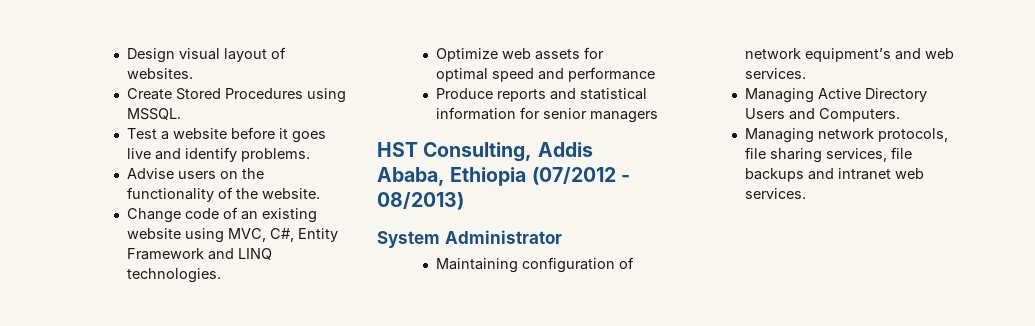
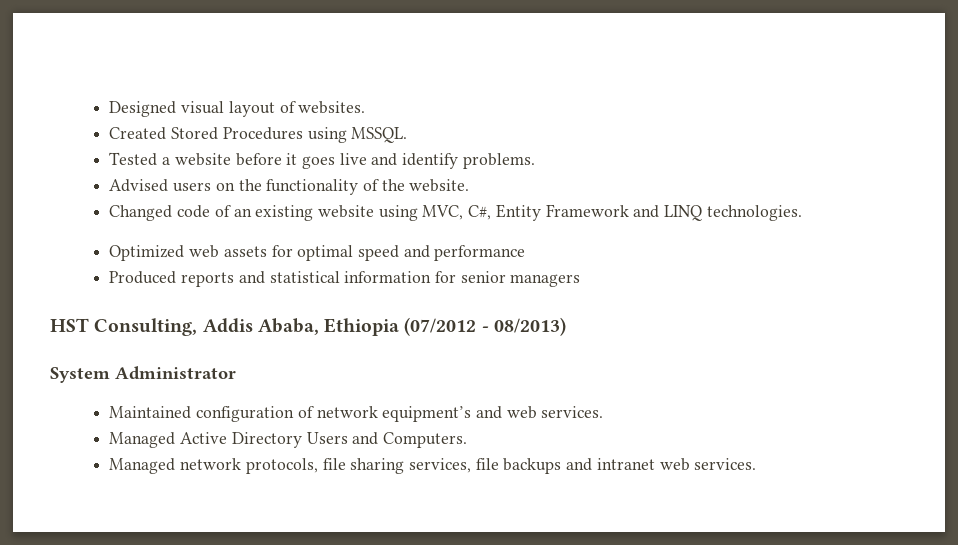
[126,48,175,63] Design -> [109,101,177,117] Designed
[126,88,172,100] Create -> [109,127,167,140] Created
[126,128,157,139] Test -> [109,152,158,166] Tested
[126,168,174,179] Advise -> [109,179,169,192] Advised
[126,208,181,223] Change -> [109,205,173,221] Changed
[435,48,498,62] Optimize -> [109,245,185,261] Optimized
[435,88,493,99] Produce -> [109,271,177,284] Produced
[435,258,518,273] Maintaining -> [109,406,192,419] Maintained
[744,88,814,103] Managing -> [109,432,176,448] Managed
[744,128,814,143] Managing -> [109,458,176,474] Managed

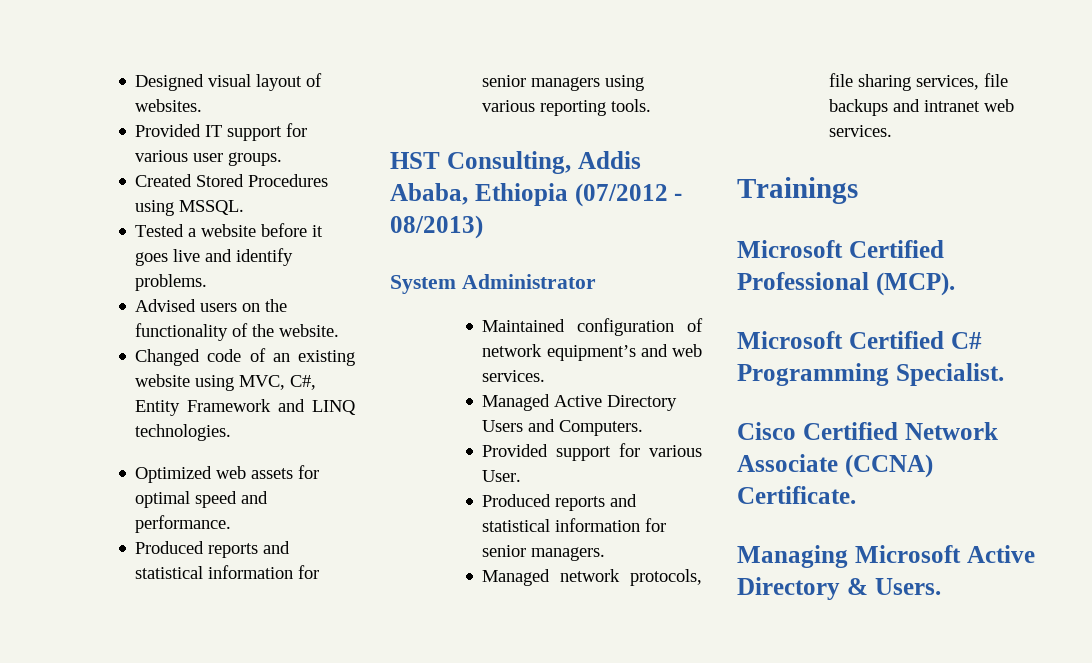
(366, 107) none -> [135,123,308,141] [135,150,283,166] // Provided IT support for various user groups.
[434,245,526,261] performance -> [135,515,232,533] performance.
(581, 280) none -> [605,75,645,91] [482,99,652,116] using various reporting tools.
(468, 440) none -> [482,443,702,461] [482,470,522,482] [482,494,638,511] [482,518,667,532] [482,545,606,561] // Provided support for various User. // Produced reports and statistical information for senior managers.
(757, 464) none -> [737,177,858,204] [737,240,944,258] [737,272,955,296] [737,331,982,349] [737,363,1004,386] [737,422,998,440] [737,454,933,478] [737,486,856,504] [737,545,1035,568] [737,577,941,600] // Trainings // Microsoft Certified Professional (MCP). // Microsoft Certified C# Programming Specialist. // Cisco Certified Network Associate (CCNA) Certificate. // Managing Microsoft Active Directory & Users.

